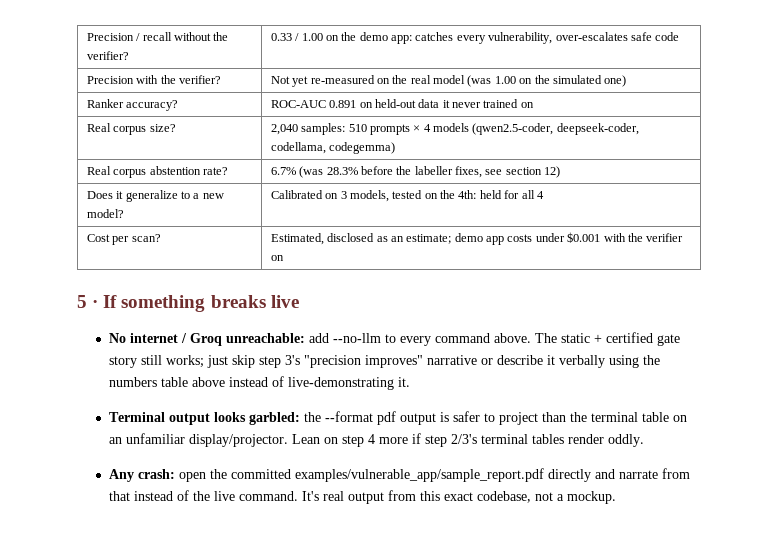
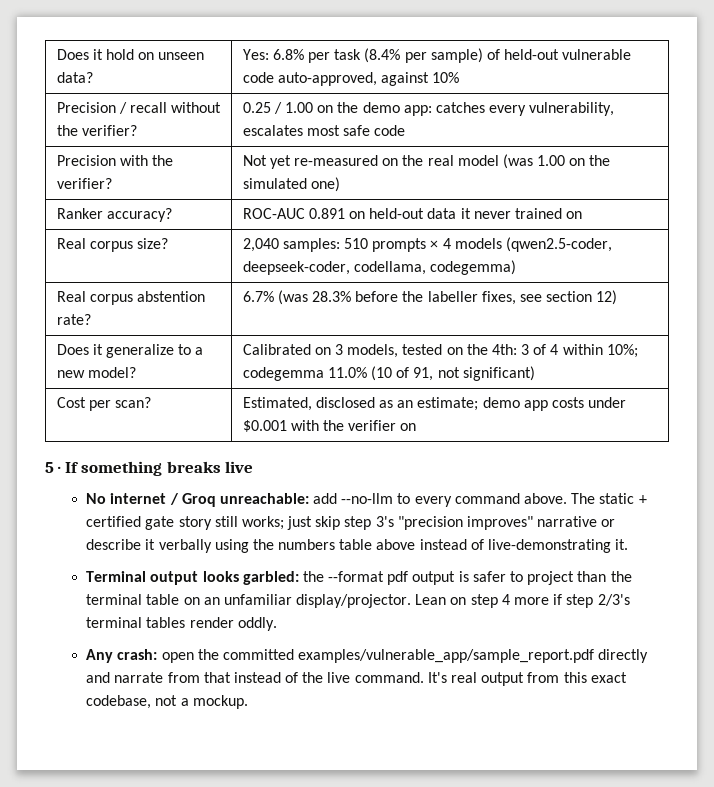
(86, 37) none -> [56,49,205,60] [56,72,93,83] [242,48,632,63] [242,72,460,86] Does it hold on unseen data? | Yes: 6.8% per task (8.4% per sample) of held-out vulnerable code auto-approved, against 10% //
[270,33,292,41] 0.33 -> [242,102,271,113] 0.25
[555,32,628,41] over-escalates -> [242,125,340,136] escalates most
[479,190,544,199] held for all 4 -> [521,344,638,358] [242,366,535,381] 3 of 4 within 10%; codegemma 11.0% (10 of 91, not significant)

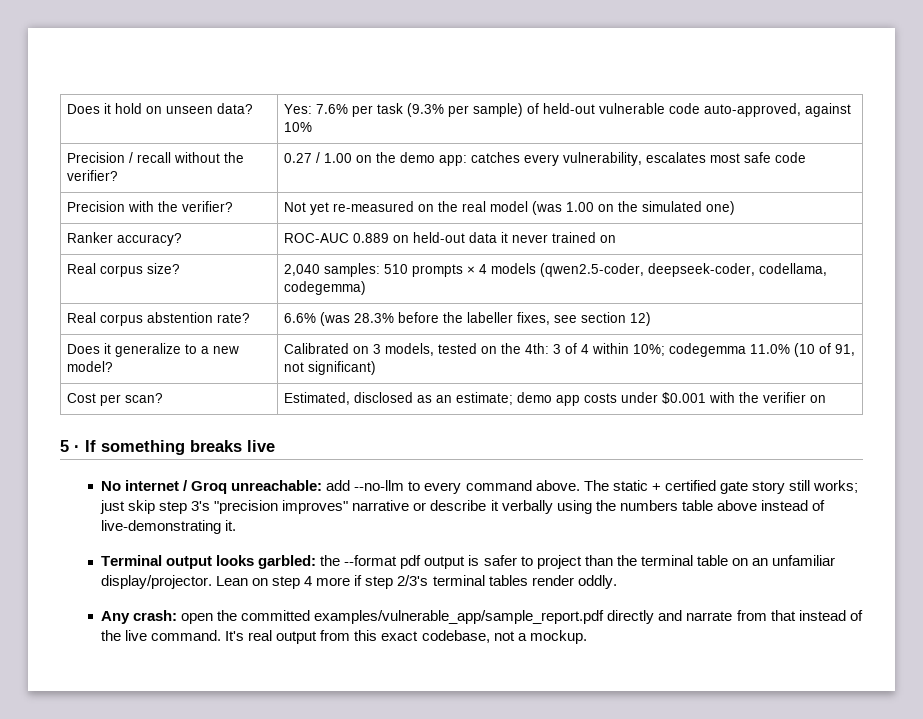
[272,49,304,60] 6.8% -> [315,104,348,114] 7.6%
[364,48,401,63] (8.4% -> [406,103,444,117] (9.3%
[242,102,271,113] 0.25 -> [283,153,312,163] 0.27
[308,208,345,219] 0.891 -> [352,233,389,243] 0.889
[242,291,274,302] 6.7% -> [283,313,316,323] 6.6%

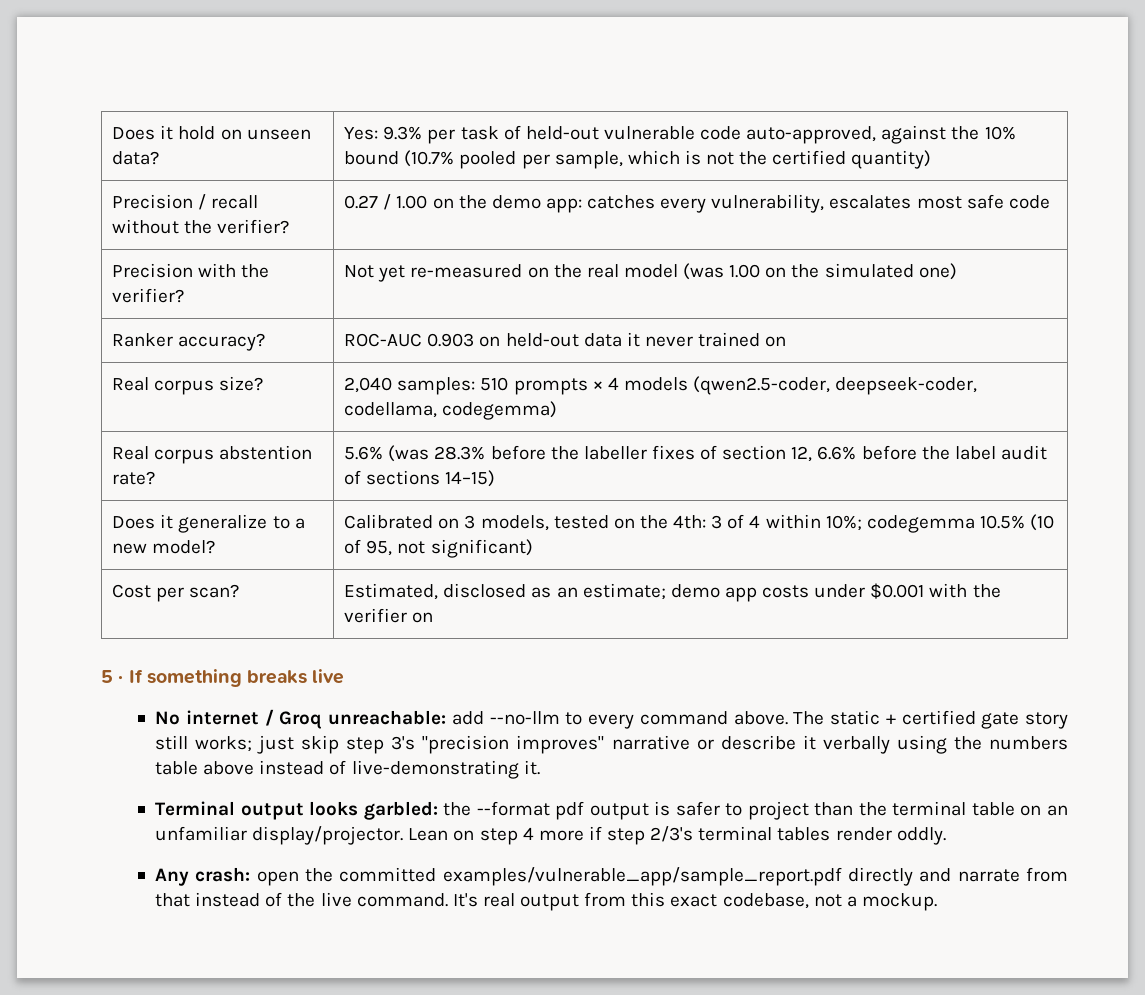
[315,104,348,114] 7.6% -> [383,126,423,140] 9.3%
[406,103,523,117] (9.3% per sample) -> (499, 133) none
(851, 110) none -> [951,126,980,140] the
(312, 127) none -> [344,150,932,169] bound (10.7% pooled per sample, which is not the certified quantity)
[352,233,389,243] 0.889 -> [427,333,475,347] 0.903
[283,313,316,323] 6.6% -> [344,446,384,460] 5.6%
[516,312,651,326] fixes, see section 12) -> [651,445,1047,462] [344,470,496,487] fixes of section 12, 6.6% before the label audit of sections 14–15)
[749,344,790,354] 11.0% -> [979,515,1025,529] 10.5%
[834,344,855,356] 91, -> [366,540,393,556] 95,

